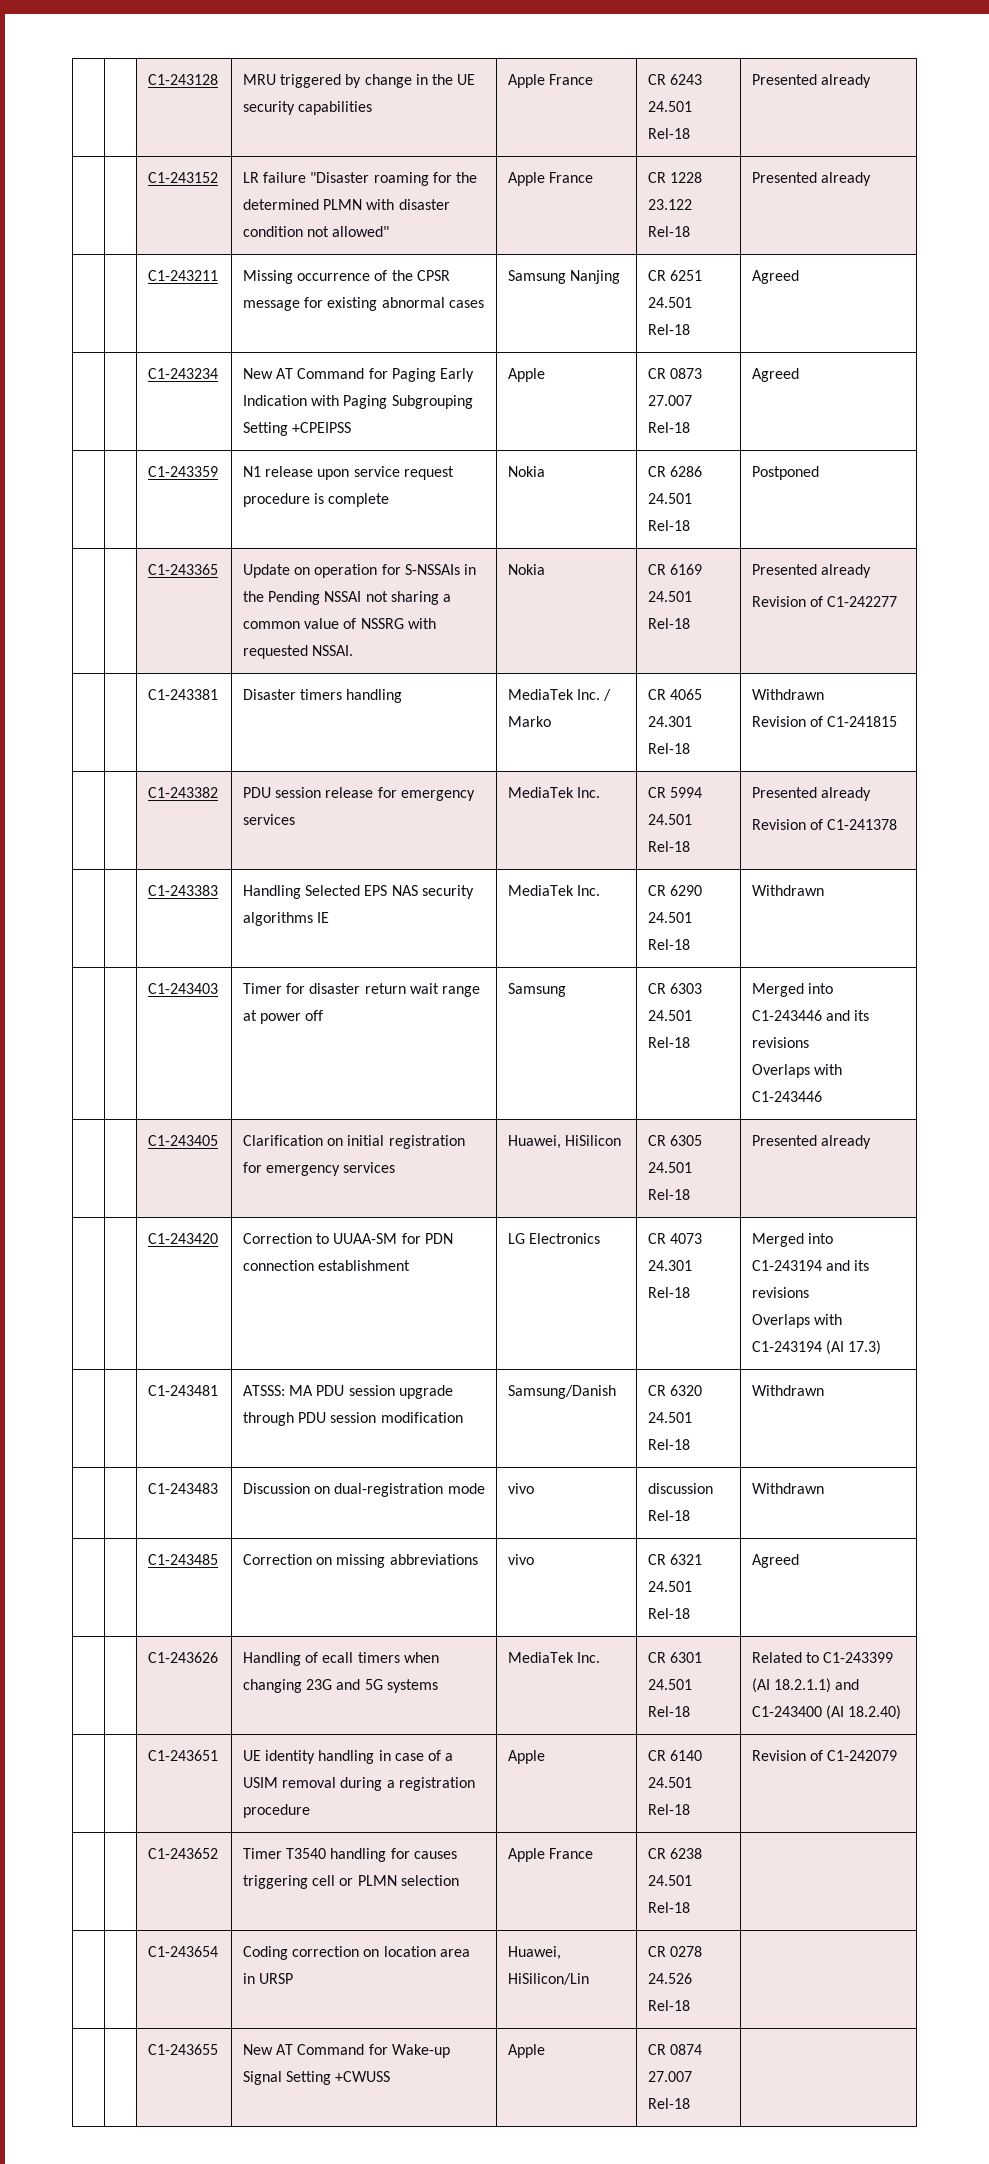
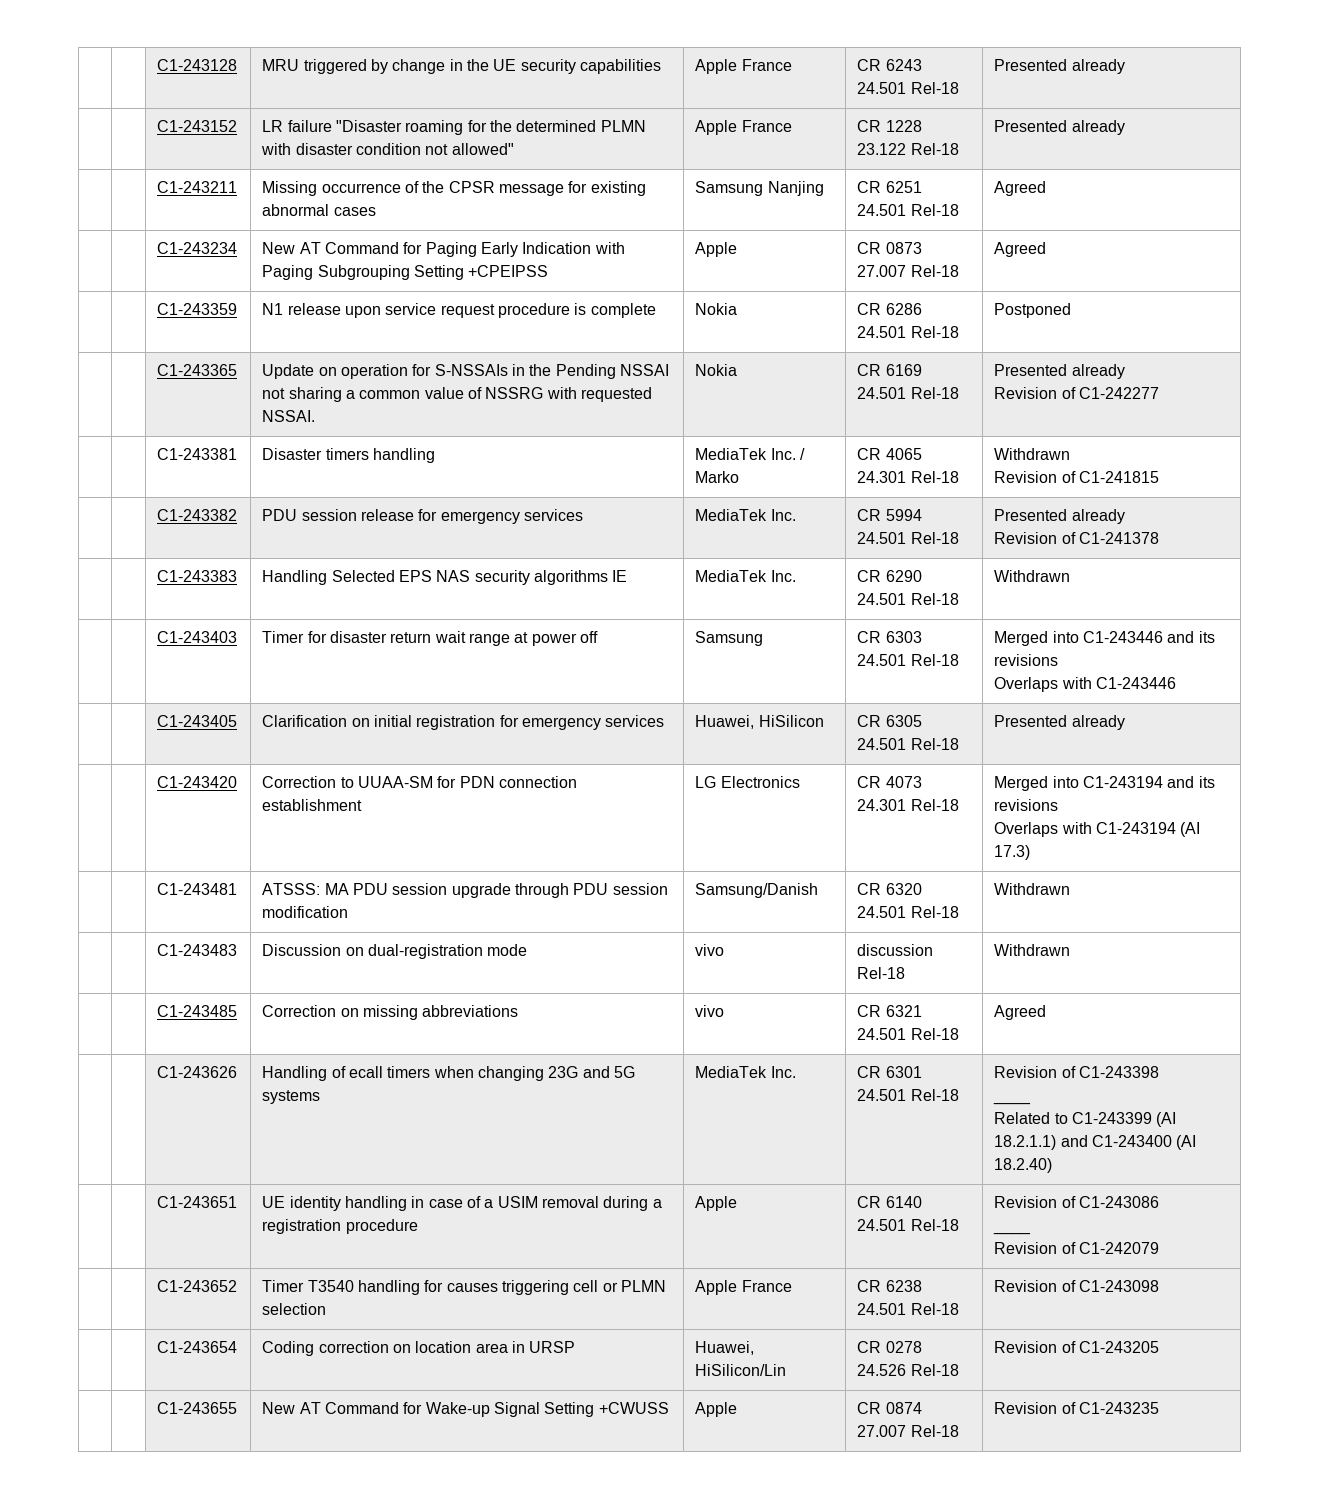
(690, 1711) none -> [994,1066,1160,1078] [993,1101,1032,1105] Revision of C1-243398 // ____ //
(824, 1755) none -> [1079,1196,1160,1208] [993,1231,1032,1235] [994,1242,1076,1254] C1-243086 // ____ // Revision of
(690, 1907) none -> [994,1280,1160,1292] Revision of C1-243098
(690, 2005) none -> [994,1341,1160,1353] Revision of C1-243205
(690, 2103) none -> [994,1402,1160,1414] Revision of C1-243235

